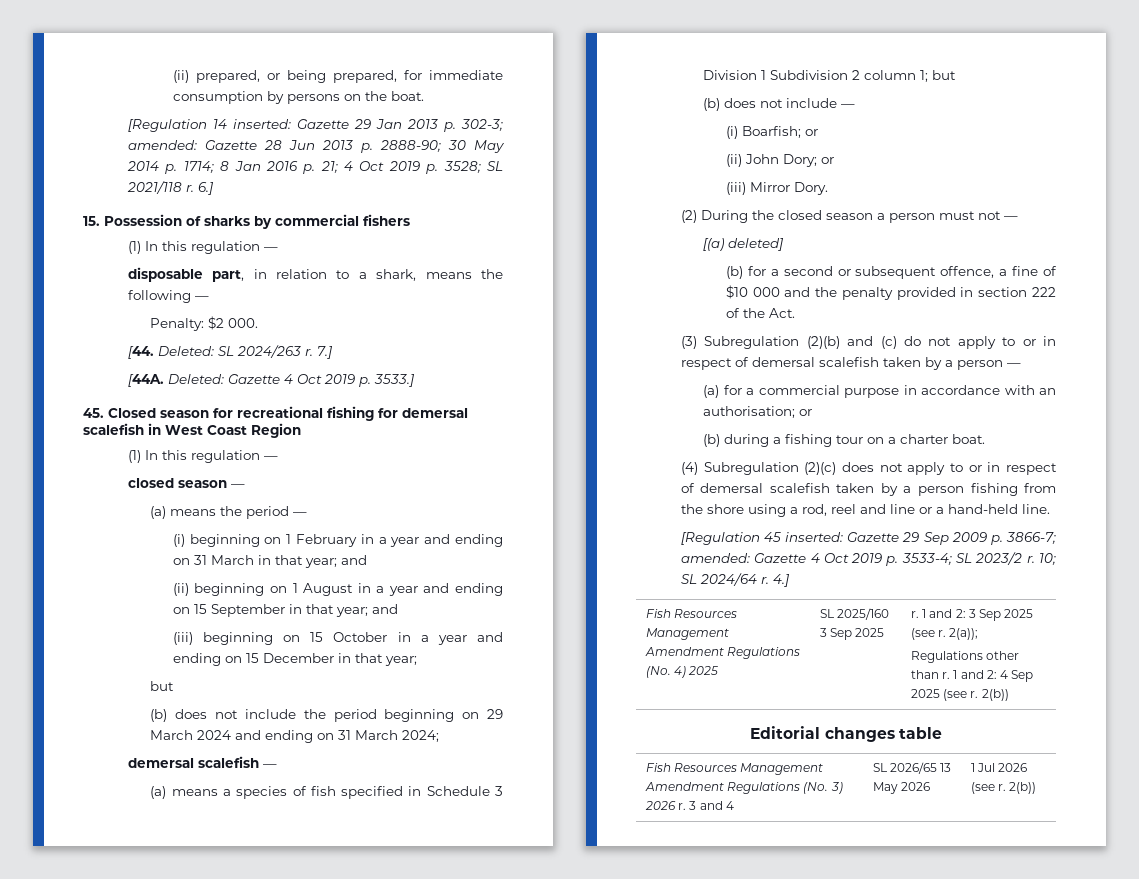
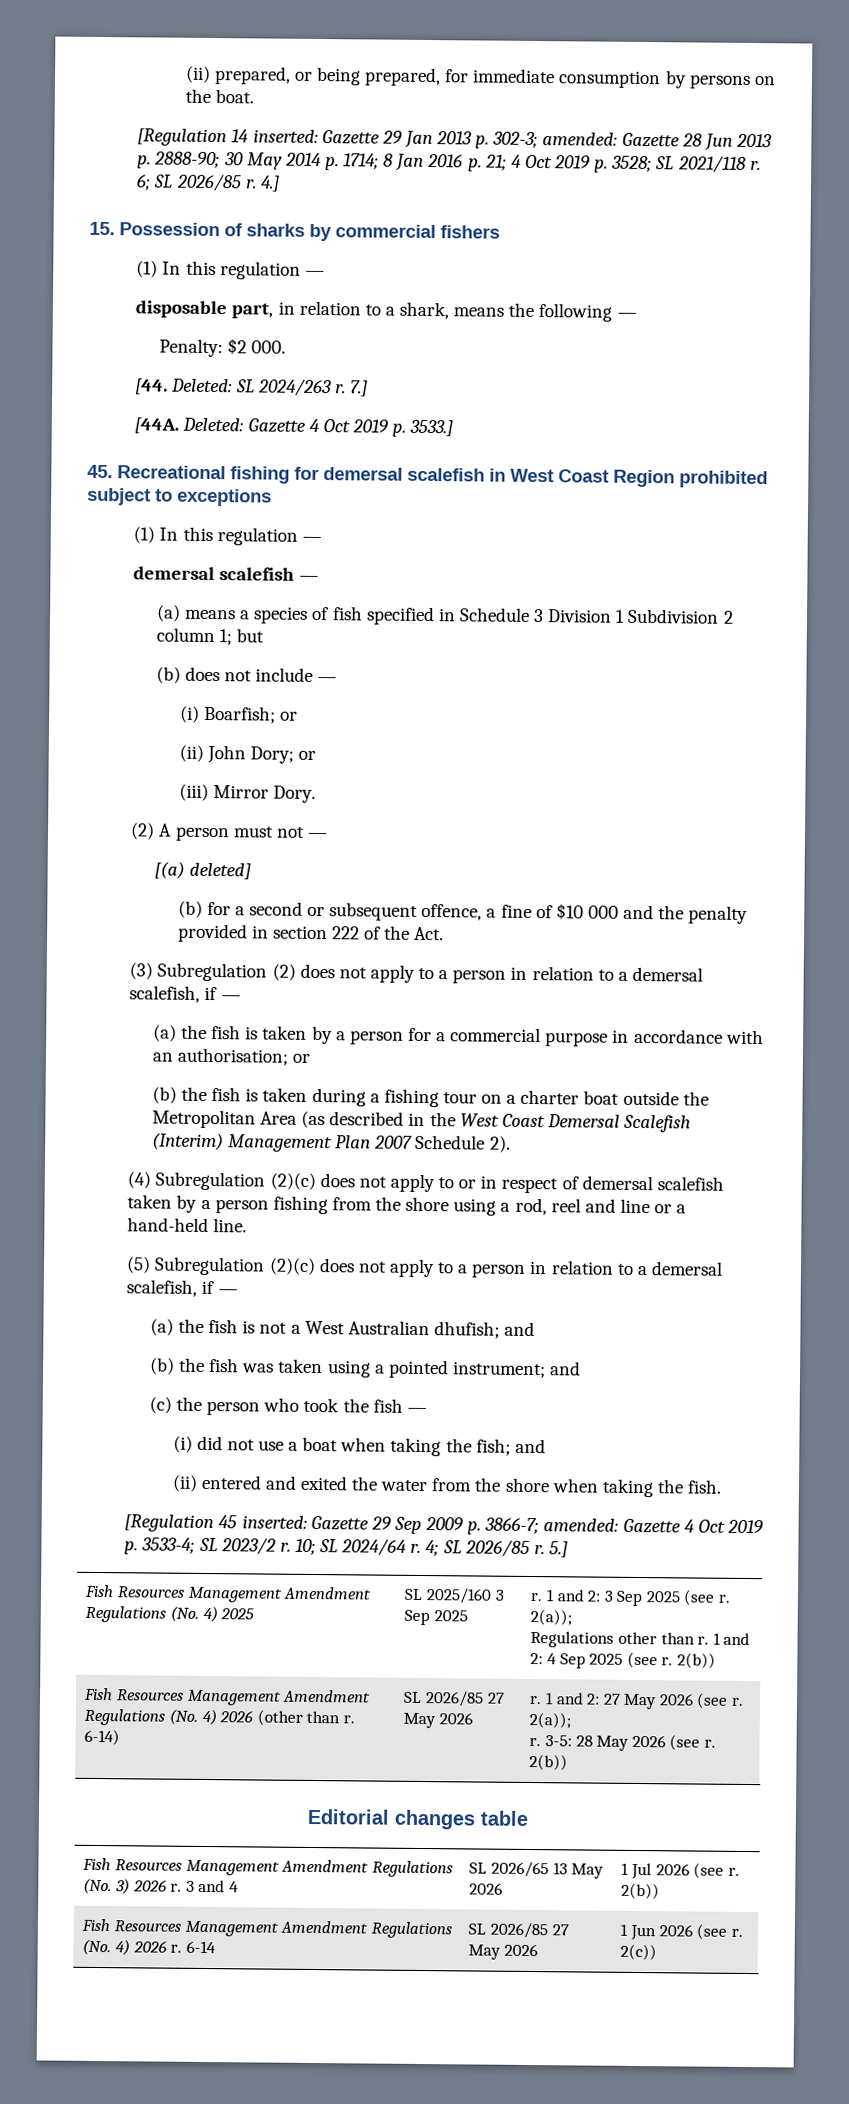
[197,182,214,195] 6.] -> [136,173,280,192] 6; SL 2026/85 r. 4.]
[108,406,323,418] Closed season for recreational -> [117,465,226,480] Recreational
[127,450,278,463] [127,478,245,488] [150,506,308,519] [172,534,504,547] [172,555,367,568] [172,583,504,596] [172,604,398,617] [172,632,503,645] [172,653,417,666] [150,681,175,691] [150,709,503,722] [150,730,440,743] // (1) In this regulation — // closed season — // (a) means the period — // (i) beginning on 1 February in a year and ending on 31 March in that year; and // (ii) beginning on 1 August in a year and ending on 15 September in that year; and // (iii) beginning on 15 October in a year and ending on 15 December in that year; // but // (b) does not include the period beginning on 29 March 2024 and ending on 31 March 2024; -> [679,470,768,489] [87,487,272,507] [133,526,322,546] prohibited subject to exceptions // (1) In this regulation —
[700,210,885,223] During the closed season a -> [158,823,173,837] A
[806,336,1056,349] [680,357,1021,370] [703,385,720,398] (2)(b) and (c) do not apply to or in respect of demersal scalefish taken by a person — // (a) -> [271,963,703,984] [129,985,241,1003] [152,1024,404,1045] (2) does not apply to a person in relation to a demersal scalefish, if — // (a) the fish is taken by a person
(721, 440) none -> [181,1086,308,1102] the fish is taken
[952,434,986,444] boat. -> [583,1090,709,1106] [151,1109,692,1133] [151,1132,511,1153] boat outside the Metropolitan Area (as described in the West Coast Demersal Scalefish (Interim) Management Plan 2007 Schedule 2).
(1050, 509) none -> [126,1256,723,1278] [126,1279,238,1297] [149,1318,536,1339] [149,1357,582,1379] [148,1396,427,1416] [172,1435,546,1457] [171,1474,723,1498] // (5) Subregulation (2)(c) does not apply to a person in relation to a demersal scalefish, if — // (a) the fish is not a West Australian dhufish; and // (b) the fish was taken using a pointed instrument; and // (c) the person who took the fish — // (i) did not use a boat when taking the fish; and // (ii) entered and exited the water from the shore when taking the fish.
[772,574,790,587] 4.] -> [425,1539,568,1558] 4; SL 2026/85 r. 5.]
(1009, 695) none -> [83,1687,372,1706] [84,1708,355,1726] [84,1728,121,1746] [403,1691,505,1707] [403,1712,473,1729] [529,1692,745,1710] [529,1712,572,1729] [529,1734,716,1751] [529,1754,569,1771] // Fish Resources Management Amendment Regulations (No. 4) 2026 (other than r. 6-14) | SL 2026/85 27 May 2026 | r. 1 and 2: 27 May 2026 (see r. 2(a)); // r. 3-5: 28 May 2026 (see r. 2(b))
(1037, 788) none -> [81,1918,452,1939] [82,1938,216,1956] [468,1922,569,1939] [468,1943,538,1960] [620,1923,743,1941] [620,1943,658,1961] // Fish Resources Management Amendment Regulations (No. 4) 2026 r. 6-14 | SL 2026/85 27 May 2026 | 1 Jun 2026 (see r. 2(c))

